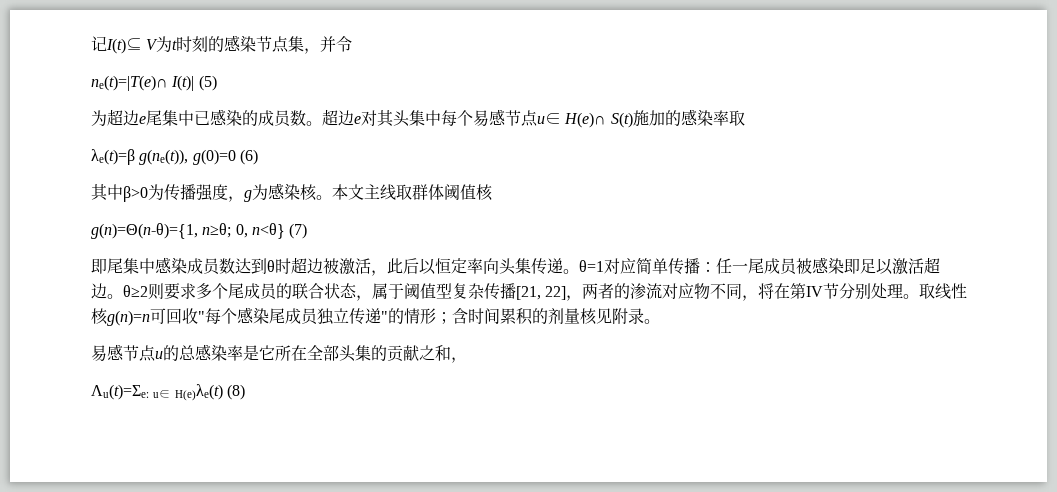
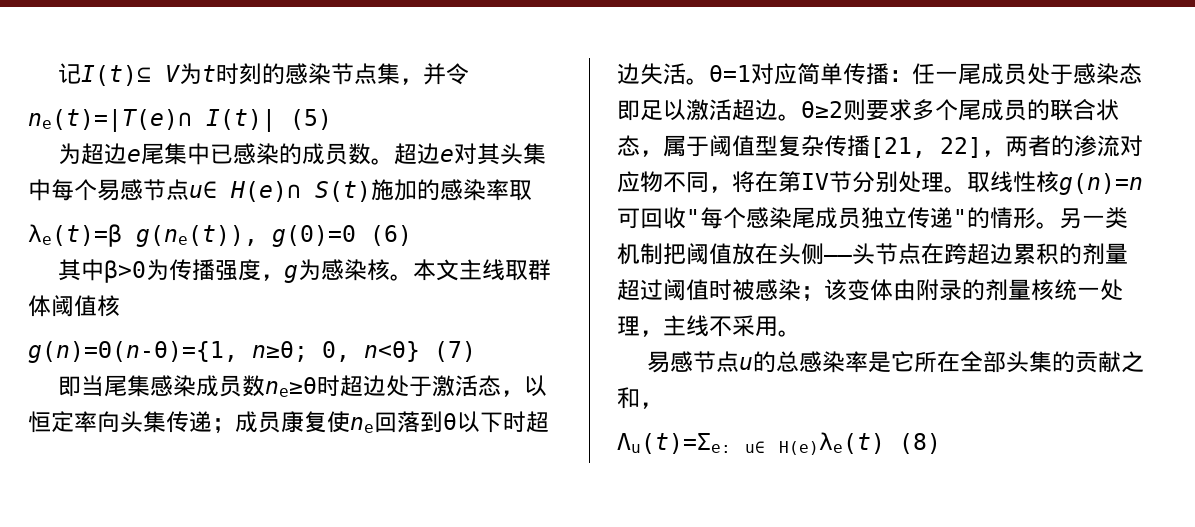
[107,258,155,274] 尾集中 -> [81,375,151,397] 当尾集
[235,257,419,276] 达到θ时超边被激活，此后 -> [265,375,525,397] ne≥θ时超边处于激活态，
(563, 266) none -> [212,411,549,433] [617,63,686,85] ；成员康复使ne回落到θ以下时超边失活
[796,257,844,274] 被感染 -> [1027,63,1142,85] 处于感染态
[436,308,644,325] ；含时间累积的剂量核见附录 -> [1036,207,1128,229] [617,243,1128,265] [617,279,1123,301] [617,315,778,337] 。另一类机制把阈值放在头侧——头节点在跨超边累积的剂量超过阈值时被感染；该变体由附录的剂量核统一处理，主线不采用

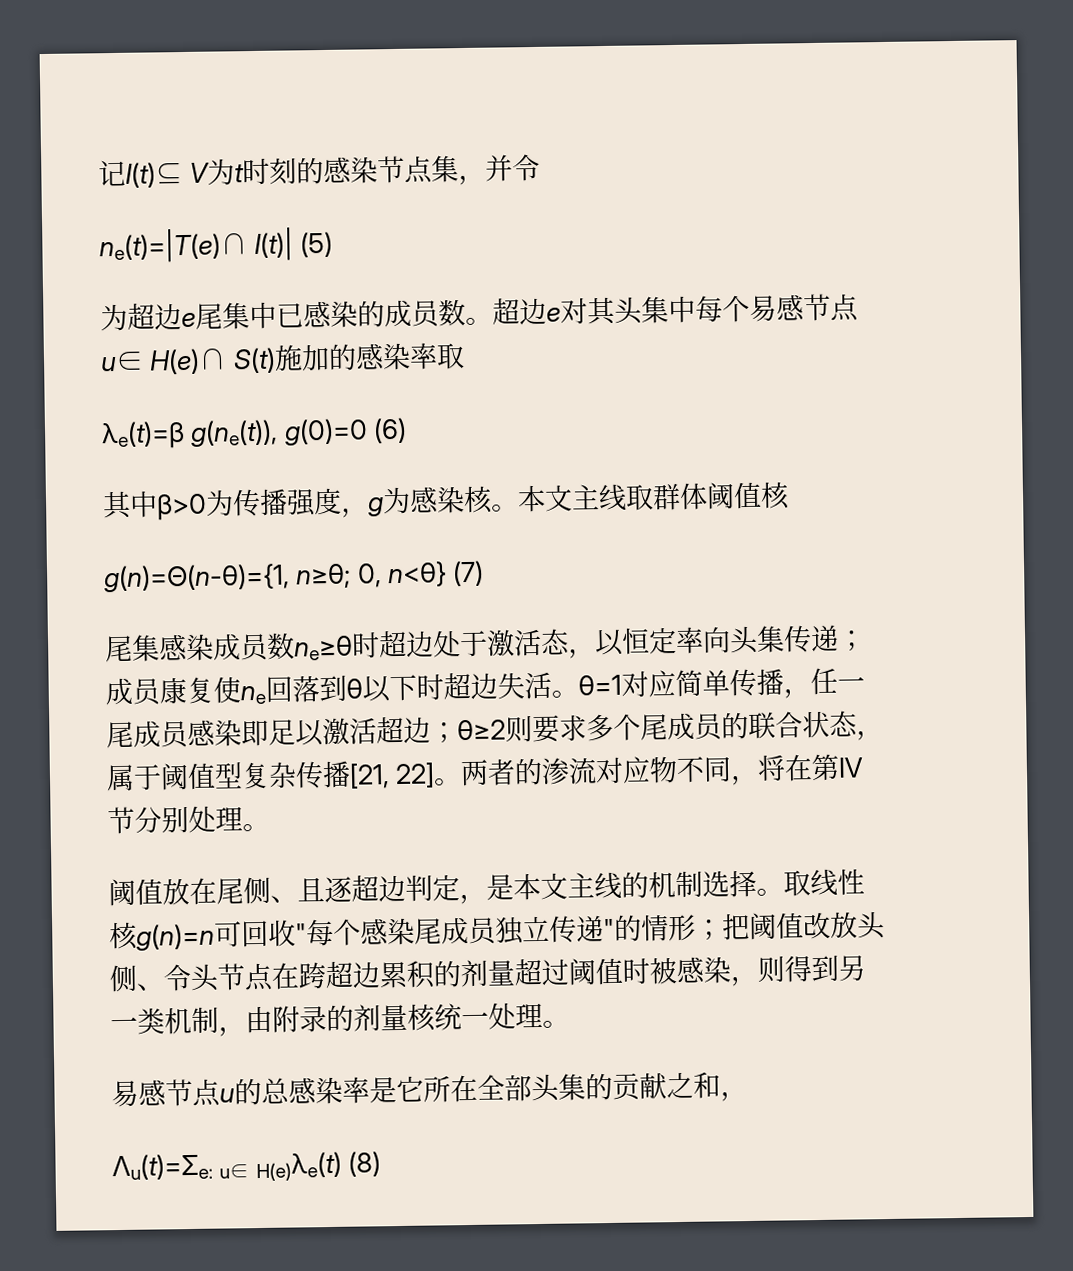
[58,375,105,397] 即当 -> (485, 573) none
[889,70,912,82] ： -> [783,688,811,699] ，
[1027,63,1142,85] 处于感染态 -> [187,719,242,748] 感染
[778,114,801,121] 。 -> [430,722,458,744] ；
[982,150,1005,157] ， -> [434,778,463,786] 。
(967, 189) none -> [108,869,784,907] // 阈值放在尾侧、且逐超边判定，是本文主线的机制选择。
[1036,207,1128,229] [617,243,852,265] 。另一类机制把阈值放在头侧—— -> [695,911,886,941] [109,963,192,993] ；把阈值改放头侧、令
[801,279,893,301] ；该变体 -> [730,954,866,987] [110,1006,246,1037] ，则得到另一类机制，
[640,315,778,337] ，主线不采用 -> (543, 1015) none

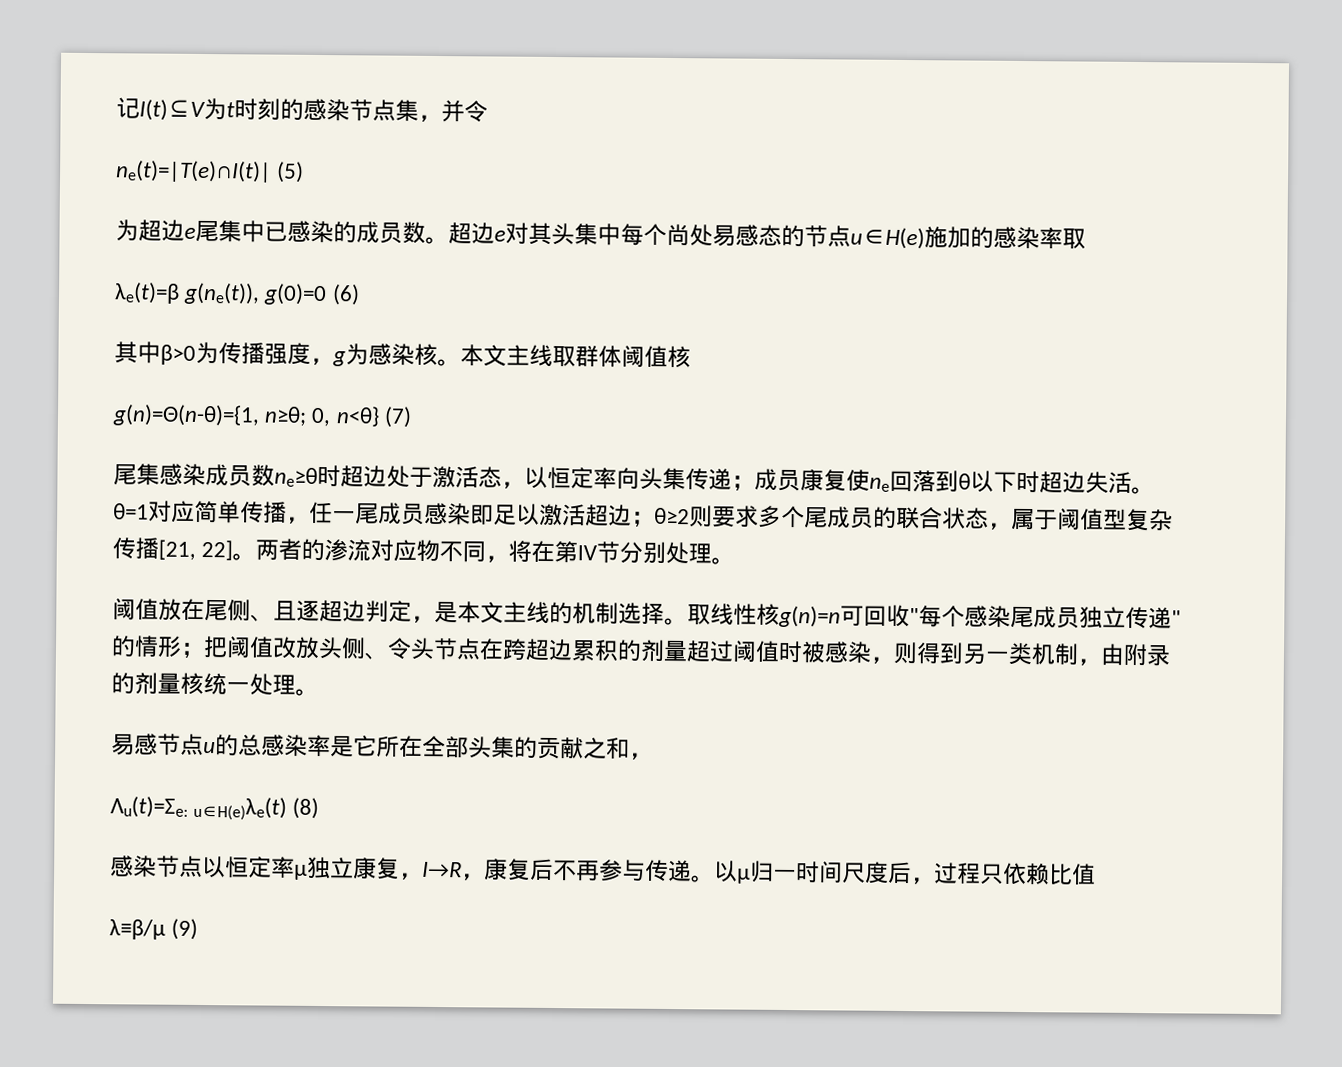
[125,162,211,188] I(t)⊆ V -> [139,99,206,122] I(t)⊆V
[99,227,294,264] ne(t)=|T(e)∩ I(t)| -> [115,160,272,183] ne(t)=|T(e)∩I(t)|
[749,293,859,322] [100,347,276,375] 易感节点u∈ H(e)∩ S(t) -> [666,223,925,250] 尚处易感态的节点u∈H(e)
[219,1151,342,1182] u∈ H(e)λe(t) -> [193,796,288,821] u∈H(e)λe(t)
(381, 1164) none -> [110,855,1096,886] [109,918,199,940] // 感染节点以恒定率μ独立康复，I→R，康复后不再参与传递。以μ归一时间尺度后，过程只依赖比值 // λ≡β/μ (9)

